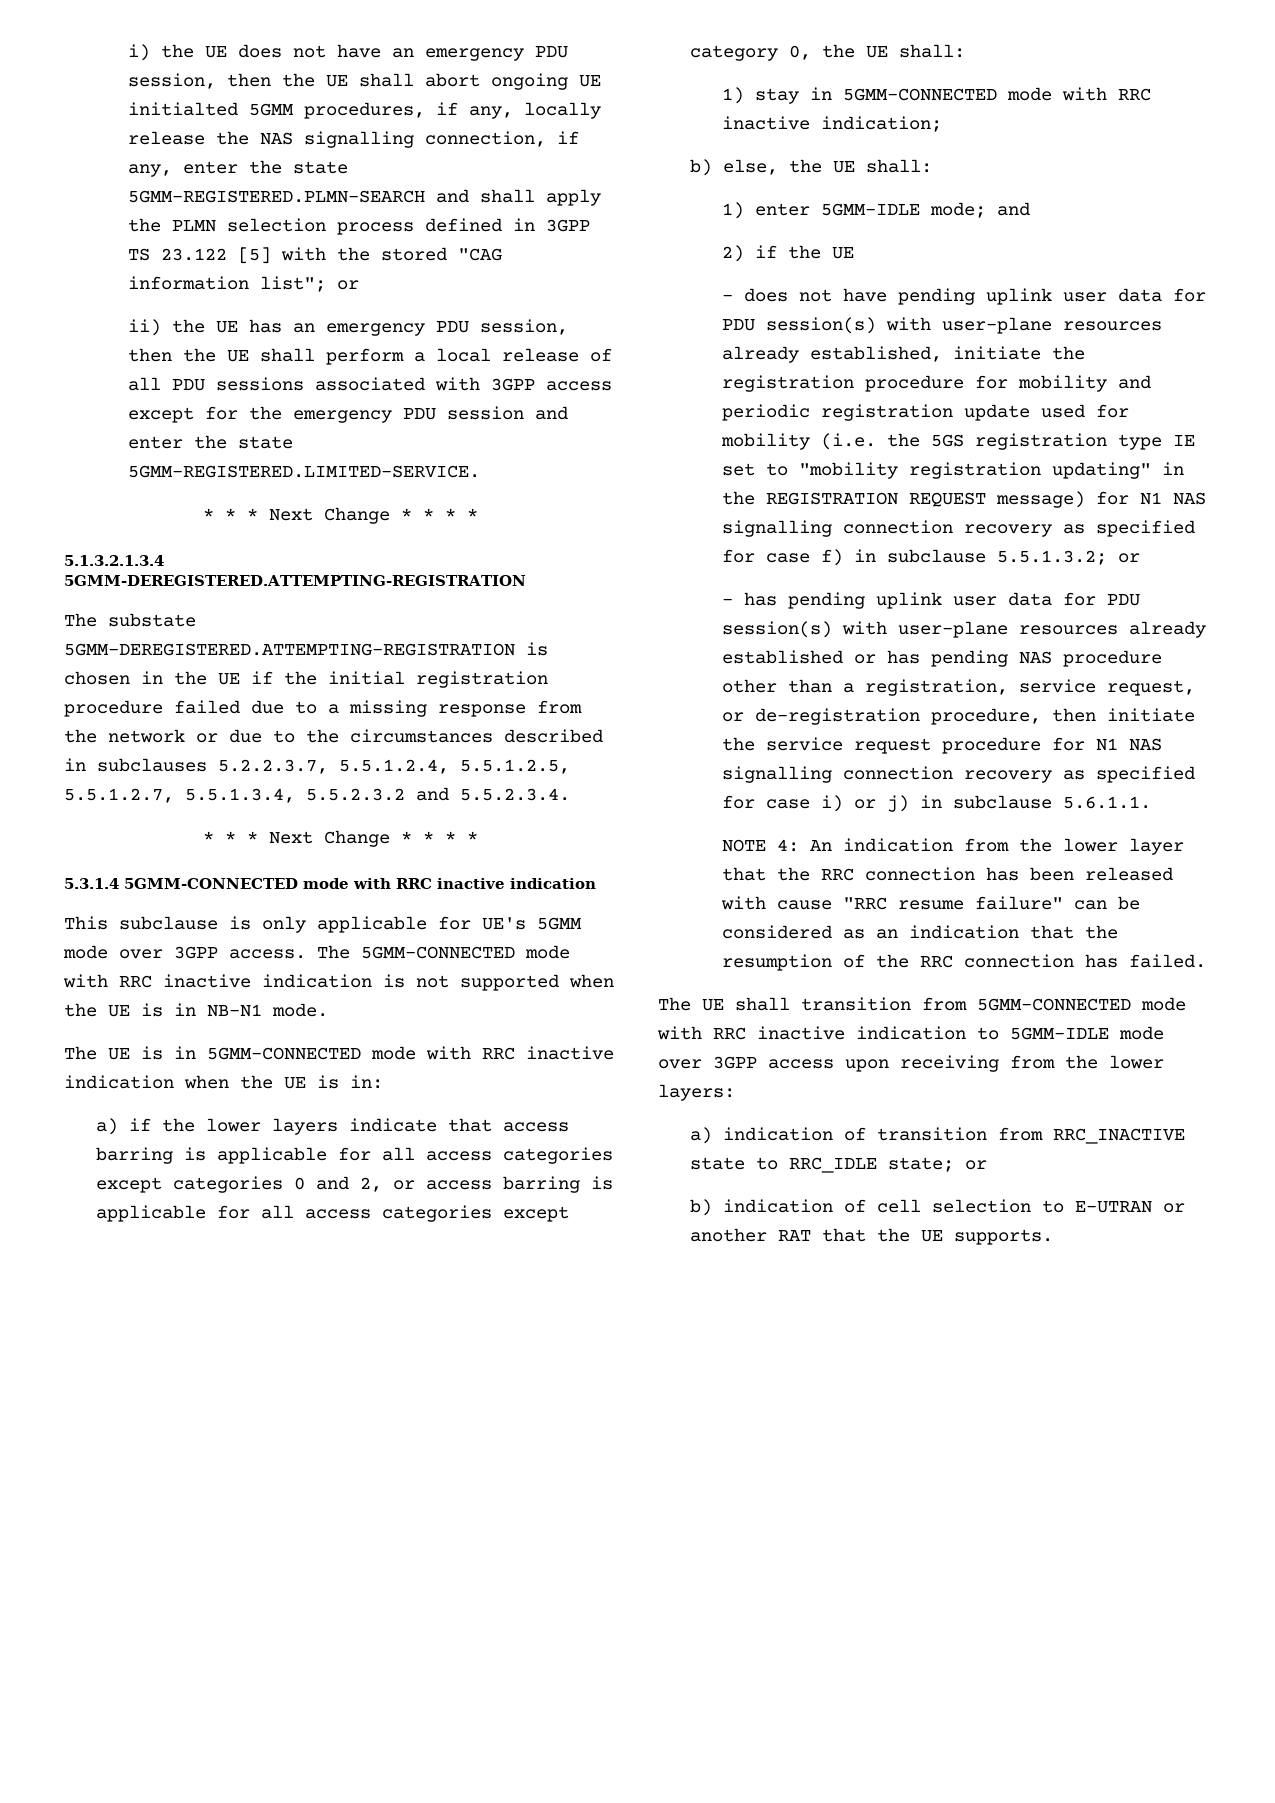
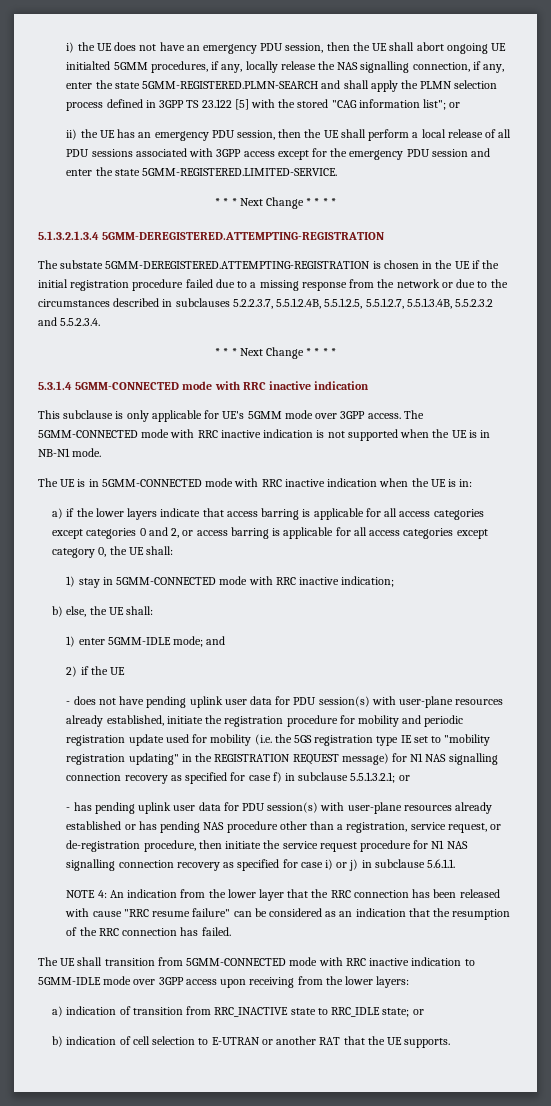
[339,759,449,774] 5.5.1.2.4, -> [276,298,322,309] 5.5.1.2.4B,
[185,788,295,803] 5.5.1.3.4, -> [406,298,452,309] 5.5.1.3.4B,
[996,550,1107,565] 5.5.1.3.2; -> [350,772,396,783] 5.5.1.3.2.1;

